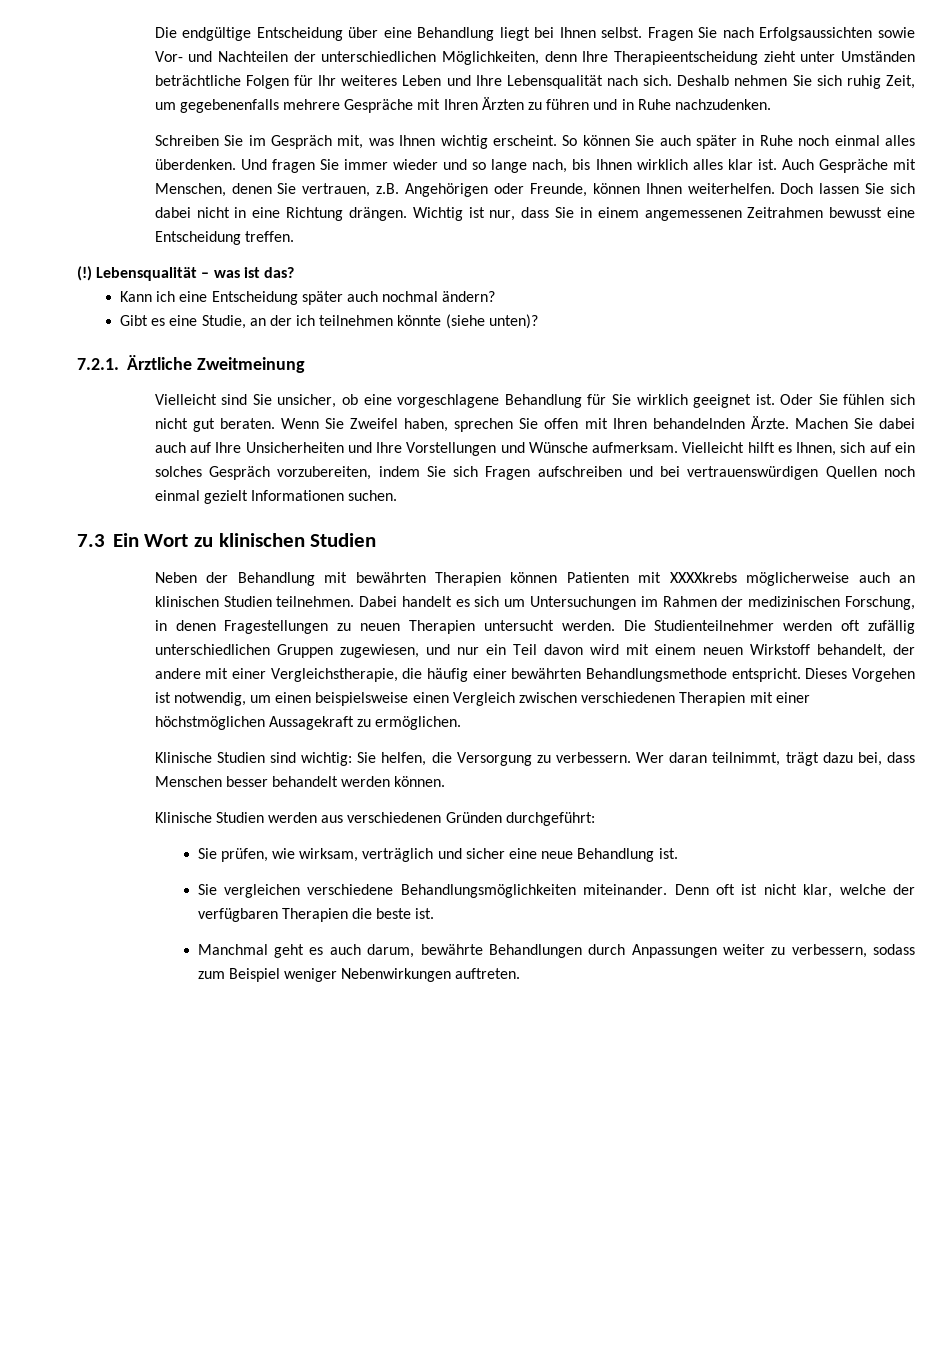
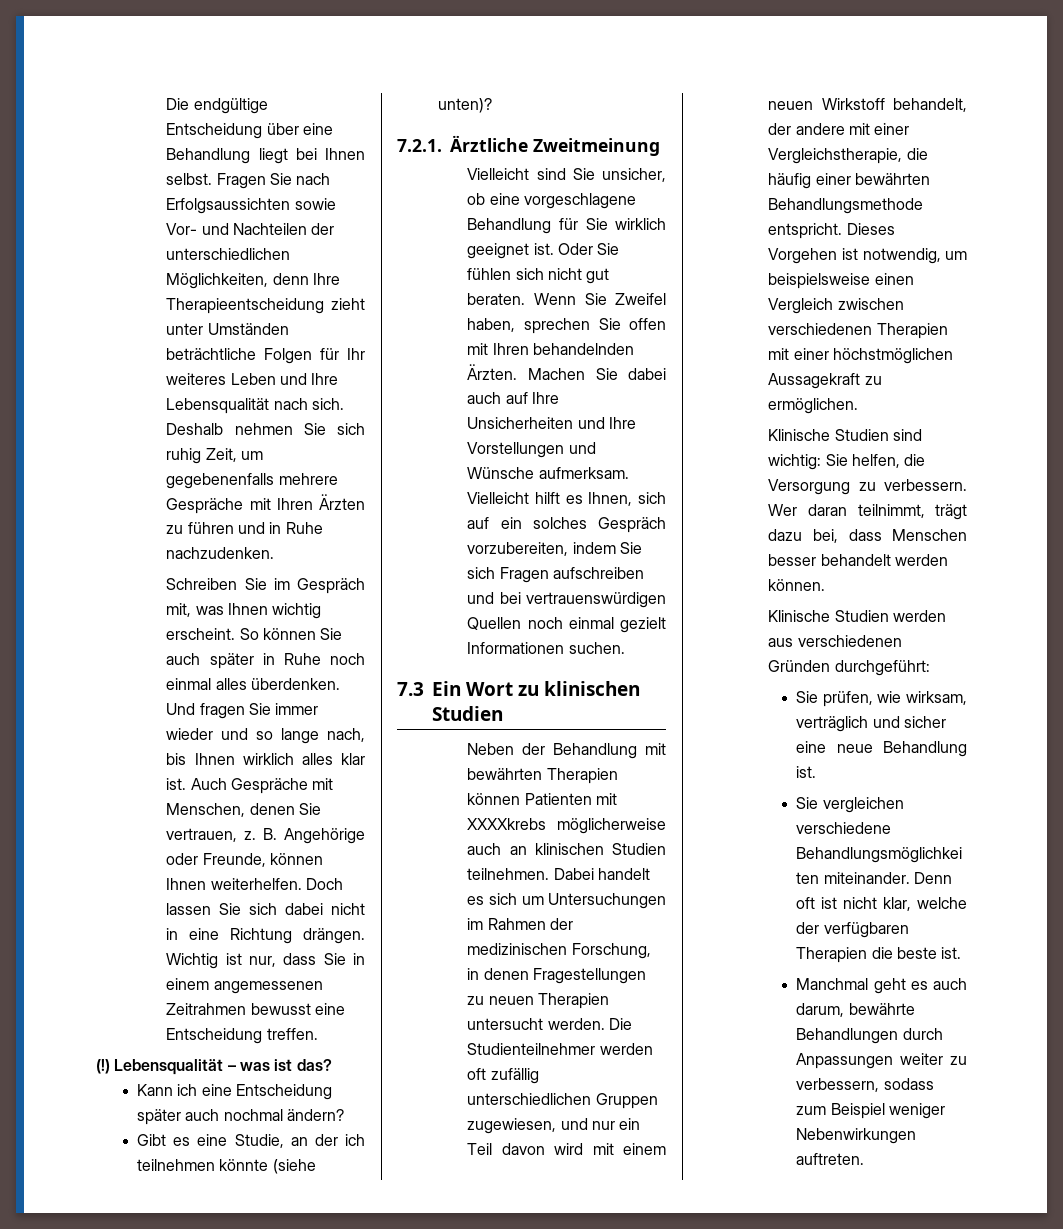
[376,183,489,197] z.B. Angehörigen -> [244,828,365,844] z. B. Angehörige
[750,416,789,429] Ärzte. -> [467,364,518,380] Ärzten.
[275,692,312,703] einen -> (967, 255) none

